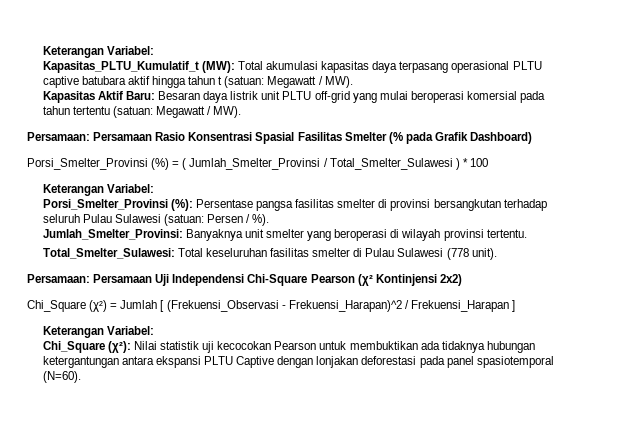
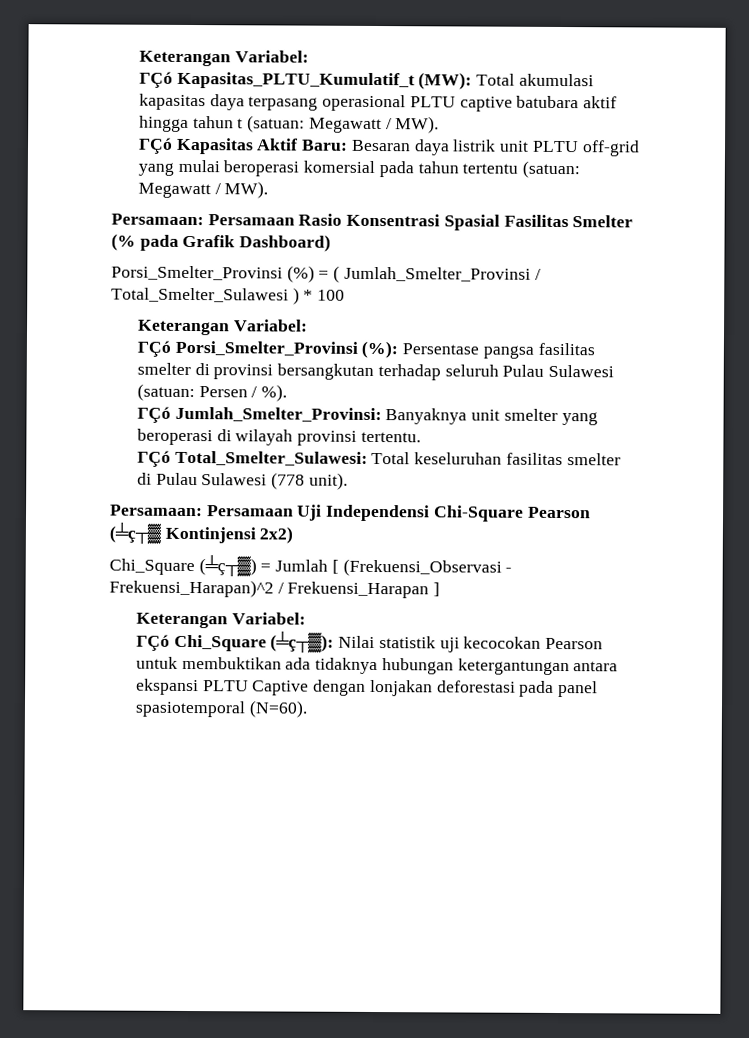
[42,46,154,58] Keterangan Variabel: // -> [139,50,309,67] [139,71,174,88] Keterangan Variabel: // ΓÇó
(353, 82) none -> [138,137,174,154] ΓÇó
(154, 188) none -> [137,340,172,357] ΓÇó
(270, 220) none -> [137,406,172,423] ΓÇó
(527, 233) none -> [137,450,172,467] ΓÇó
[357,274,373,286] (χ² -> [109,522,161,544] (╧ç┬▓
[89,300,108,312] (χ²) -> [198,555,257,577] (╧ç┬▓)
[42,341,131,353] Chi_Square (χ²): -> [136,631,335,653] ΓÇó Chi_Square (╧ç┬▓):

